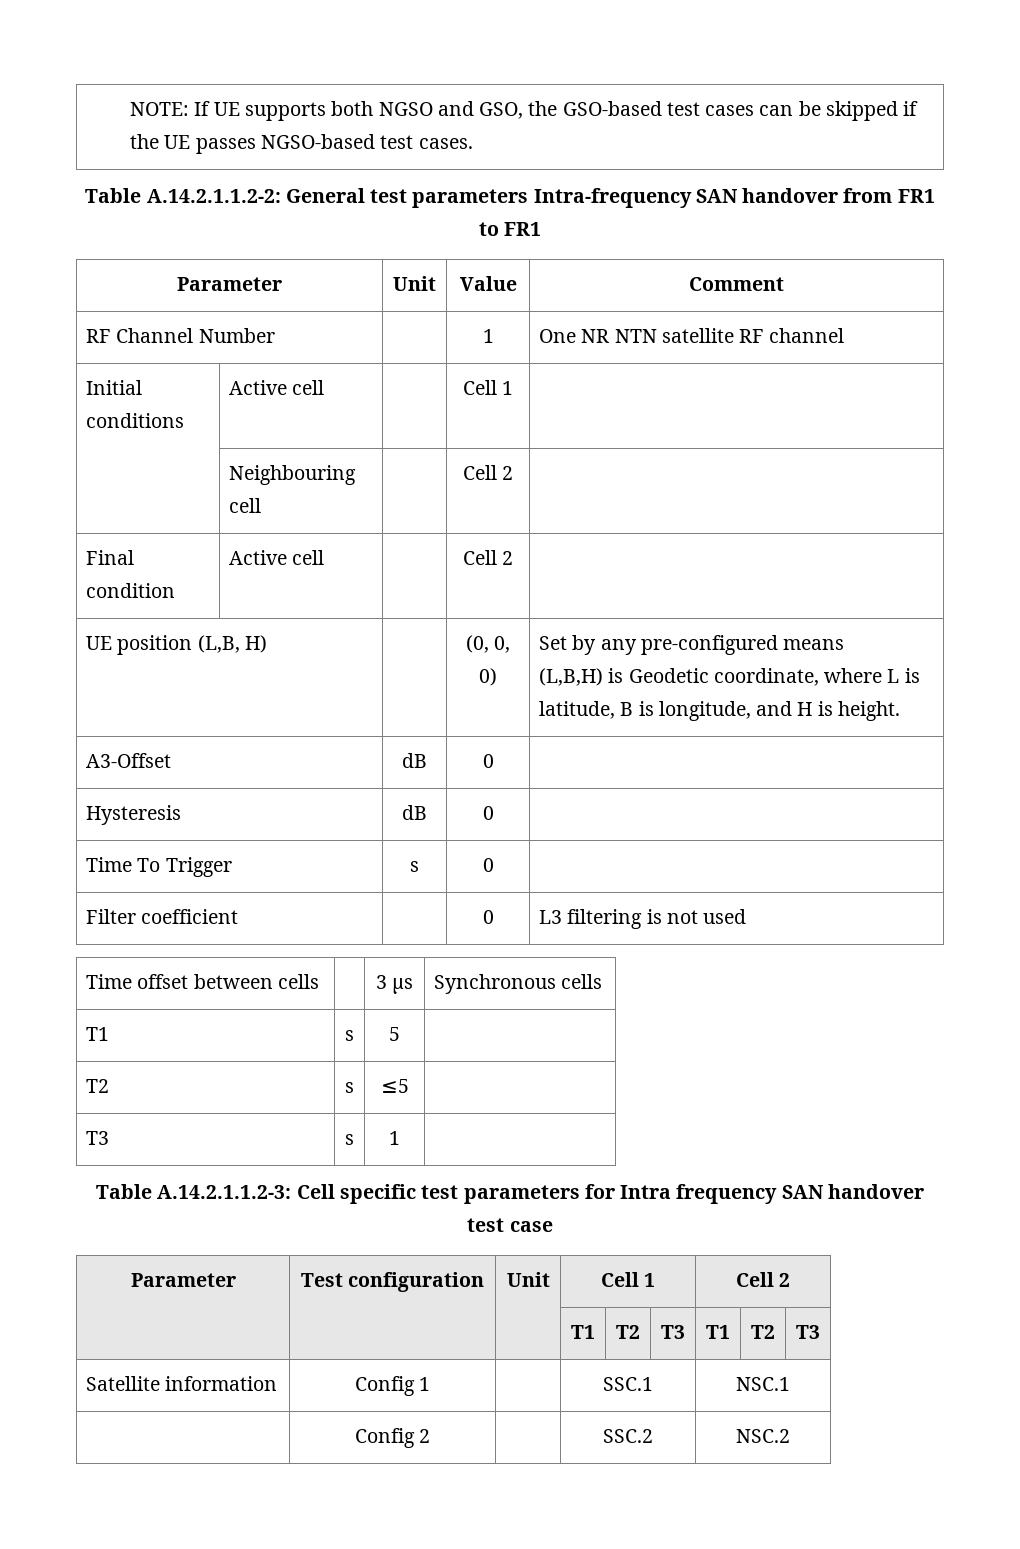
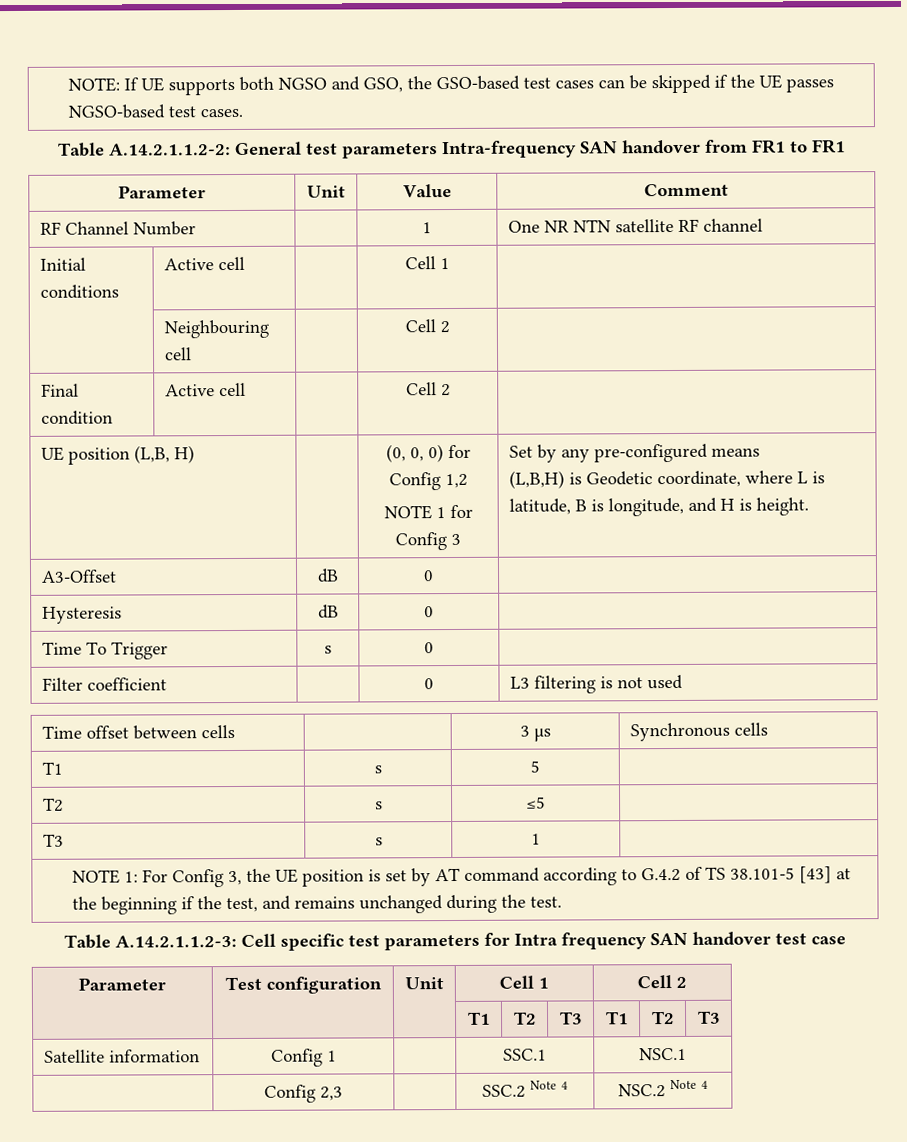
(497, 677) none -> [447,444,471,459] [388,472,468,491] [383,504,473,520] [395,532,461,551] for Config 1,2 // NOTE 1 for Config 3
(400, 1138) none -> [72,866,852,888] [72,894,563,915] // NOTE 1: For Config 3, the UE position is set by AT command according to G.4.2 of TS 38.101-5 [43] at the beginning if the test, and remains unchanged during the test.
[419,1429,431,1443] 2 -> [320,1086,343,1101] 2,3
(653, 1436) none -> [530,1080,568,1090] Note 4
(790, 1436) none -> [670,1079,708,1090] Note 4

